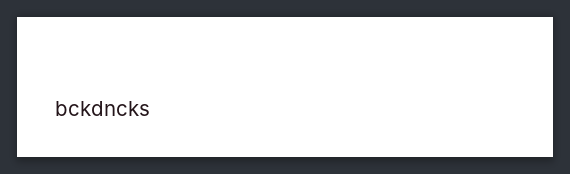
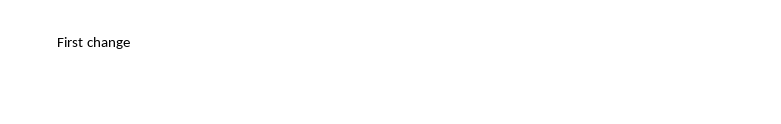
[55,101,150,116] bckdncks -> [57,37,130,49] First change

